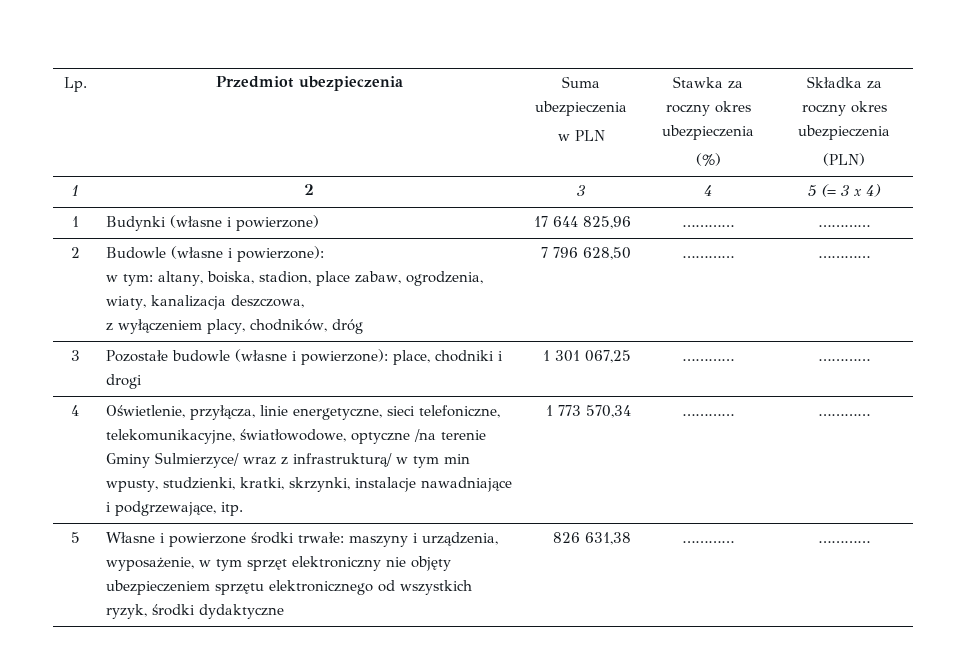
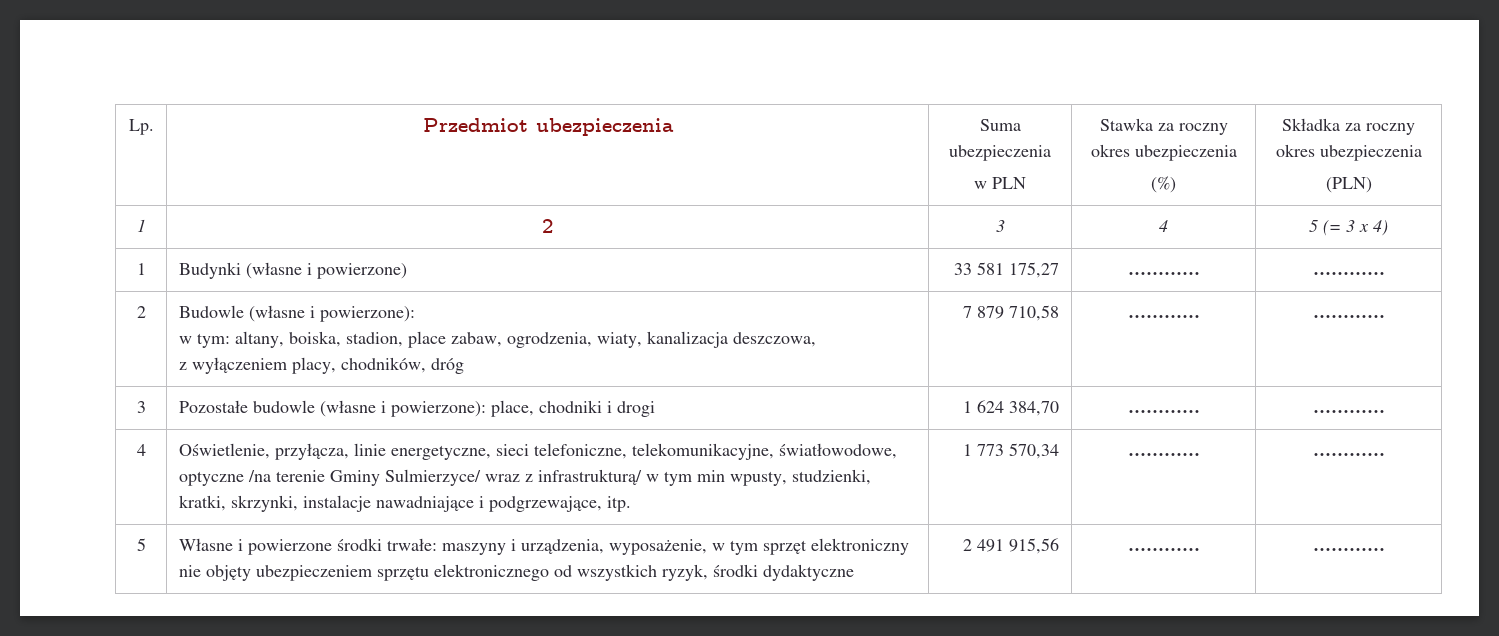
[534,216,632,229] 17 644 825,96 -> [954,262,1060,278] 33 581 175,27
[553,247,632,260] 796 628,50 -> [977,305,1060,321] 879 710,58
[555,350,632,363] 301 067,25 -> [977,400,1060,416] 624 384,70
[553,532,632,545] 826 631,38 -> [963,538,1060,554] 2 491 915,56

